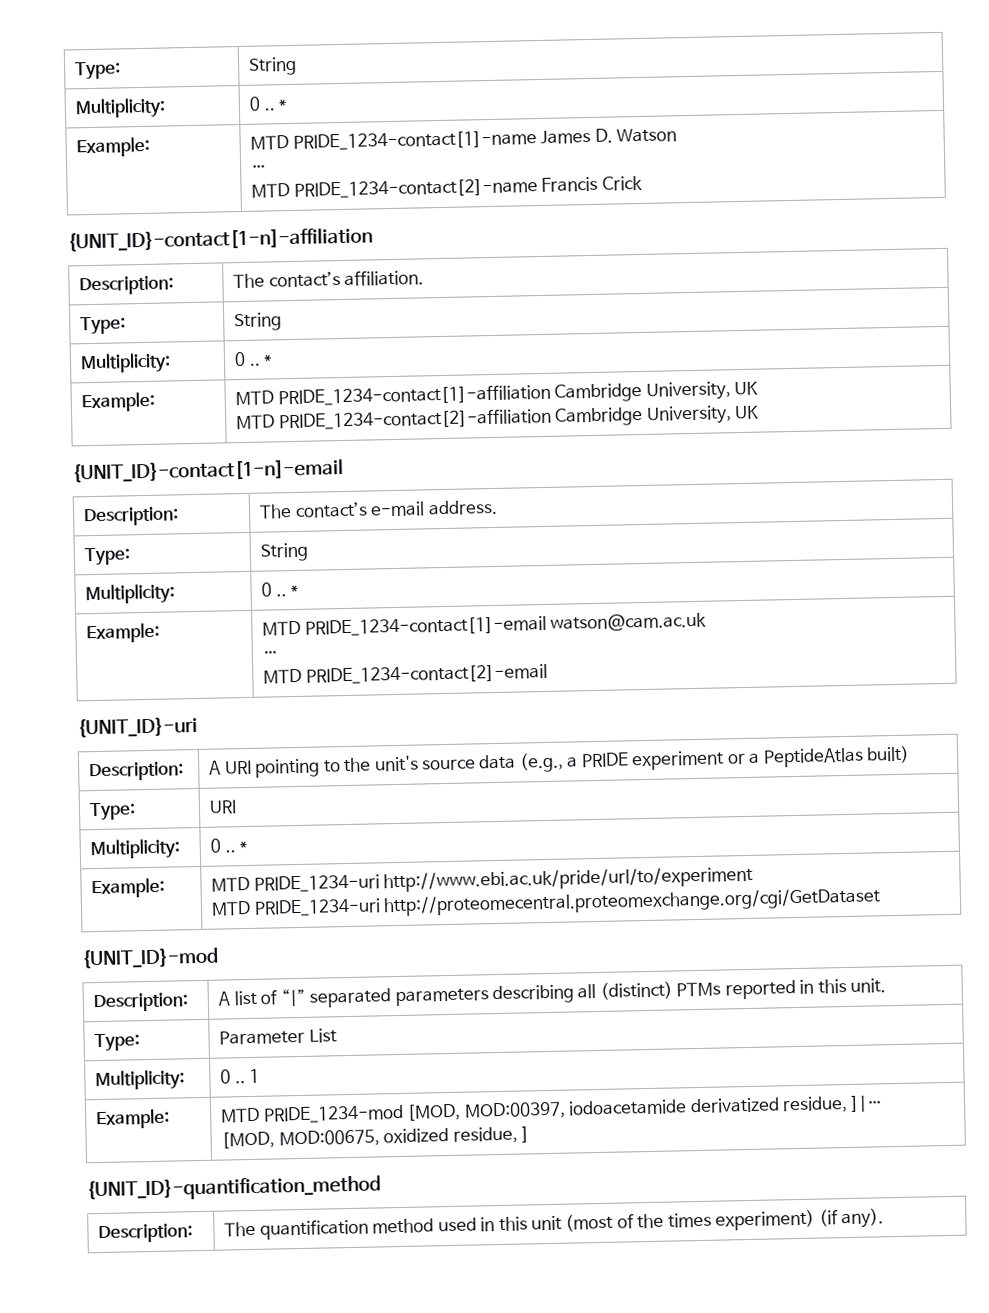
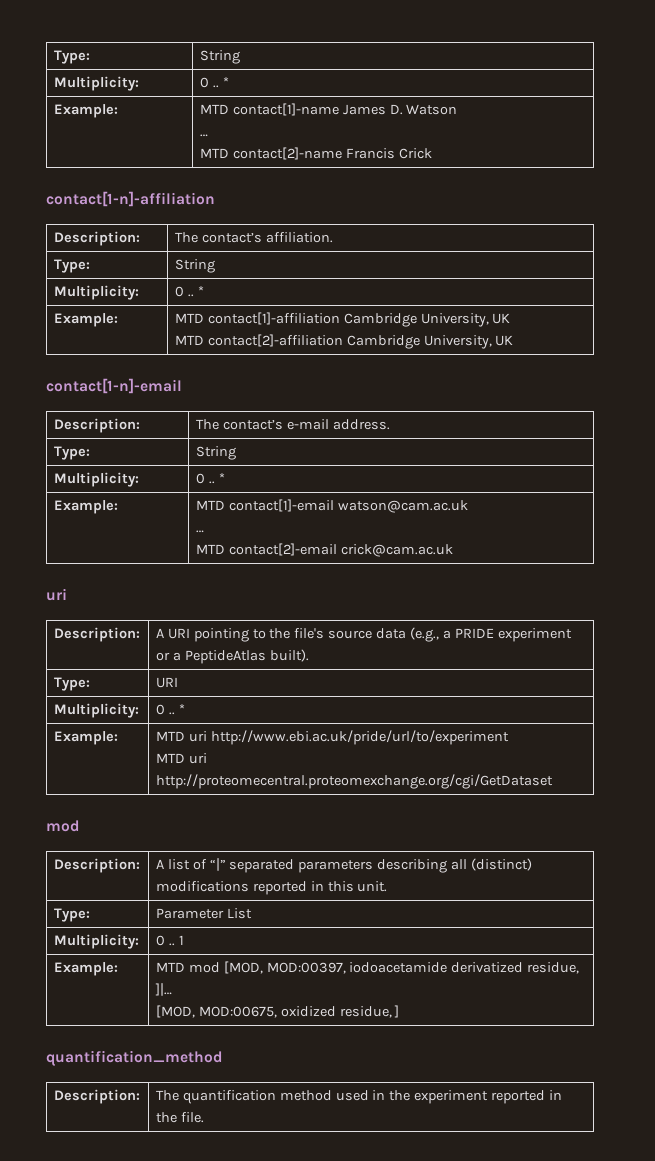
[74,61,122,80] [248,56,298,76] [75,97,167,119] [249,96,288,111] [76,136,151,158] [250,130,537,151] Type: | String // Multiplicity: | 0 .. * // Example: | MTD PRIDE_1234-contact[1]-name -> [53,50,90,64] [199,50,240,64] [53,76,139,91] [199,77,229,88] [53,104,118,118] [199,103,339,116] Type: | String // Multiplicity: | 0 .. * // Example: | MTD contact[1]-name
[293,178,538,199] PRIDE_1234-contact[2]-name -> [232,147,342,160] contact[2]-name
[67,226,373,253] {UNIT_ID}-contact[1-n]-affiliation -> [46,191,215,207] contact[1-n]-affiliation
[277,383,551,407] PRIDE_1234-contact[1]-affiliation -> [207,312,340,325] contact[1]-affiliation
[278,405,760,431] [72,458,344,484] PRIDE_1234-contact[2]-affiliation Cambridge University, UK // {UNIT_ID}-contact[1-n]-email -> [207,334,514,349] [46,378,182,394] contact[2]-affiliation Cambridge University, UK // contact[1-n]-email
[304,615,547,637] PRIDE_1234-contact[1]-email -> [228,499,334,512] contact[1]-email
[305,663,548,685] [77,715,198,739] PRIDE_1234-contact[2]-email // {UNIT_ID}-uri -> [228,543,453,557] [46,588,67,601] contact[2]-email crick@cam.ac.uk // uri
[373,755,419,772] unit's -> [294,628,325,639] file's
[866,745,911,764] built) -> [269,649,309,662] built).
[253,874,380,893] PRIDE_1234-uri -> [188,731,207,742] uri
[253,898,381,917] PRIDE_1234-uri -> [188,753,207,764] uri
[81,946,219,970] {UNIT_ID}-mod -> [46,820,80,832] mod
[676,981,722,997] PTMs -> [155,881,249,892] modifications
[263,1104,404,1124] PRIDE_1234-mod -> [188,962,220,973] mod
[86,1174,381,1202] {UNIT_ID}-quantification_method -> [46,1050,223,1066] quantification_method
[498,1208,885,1232] this unit (most of the times experiment) (if any). -> [389,1090,563,1104] [155,1112,204,1123] the experiment reported in the file.

